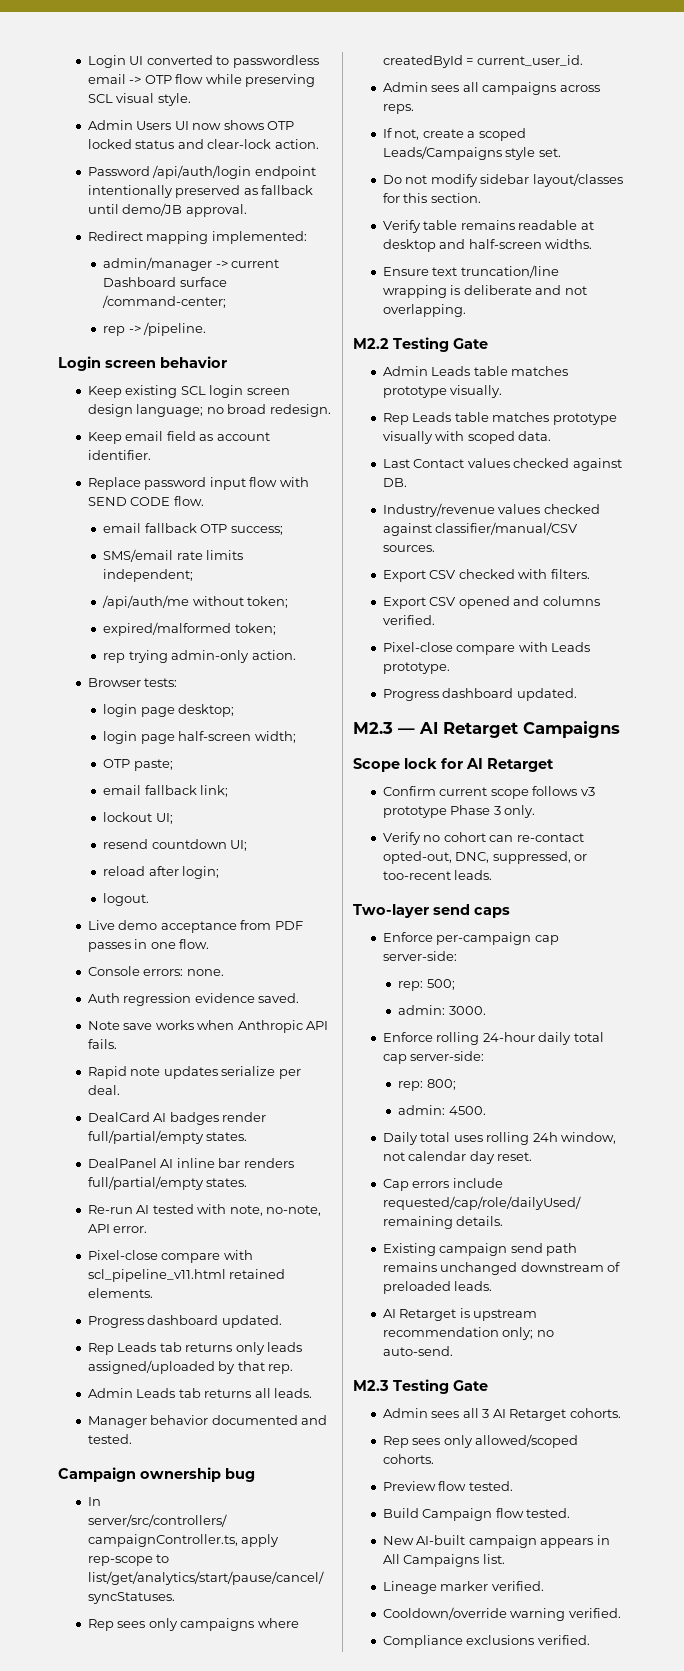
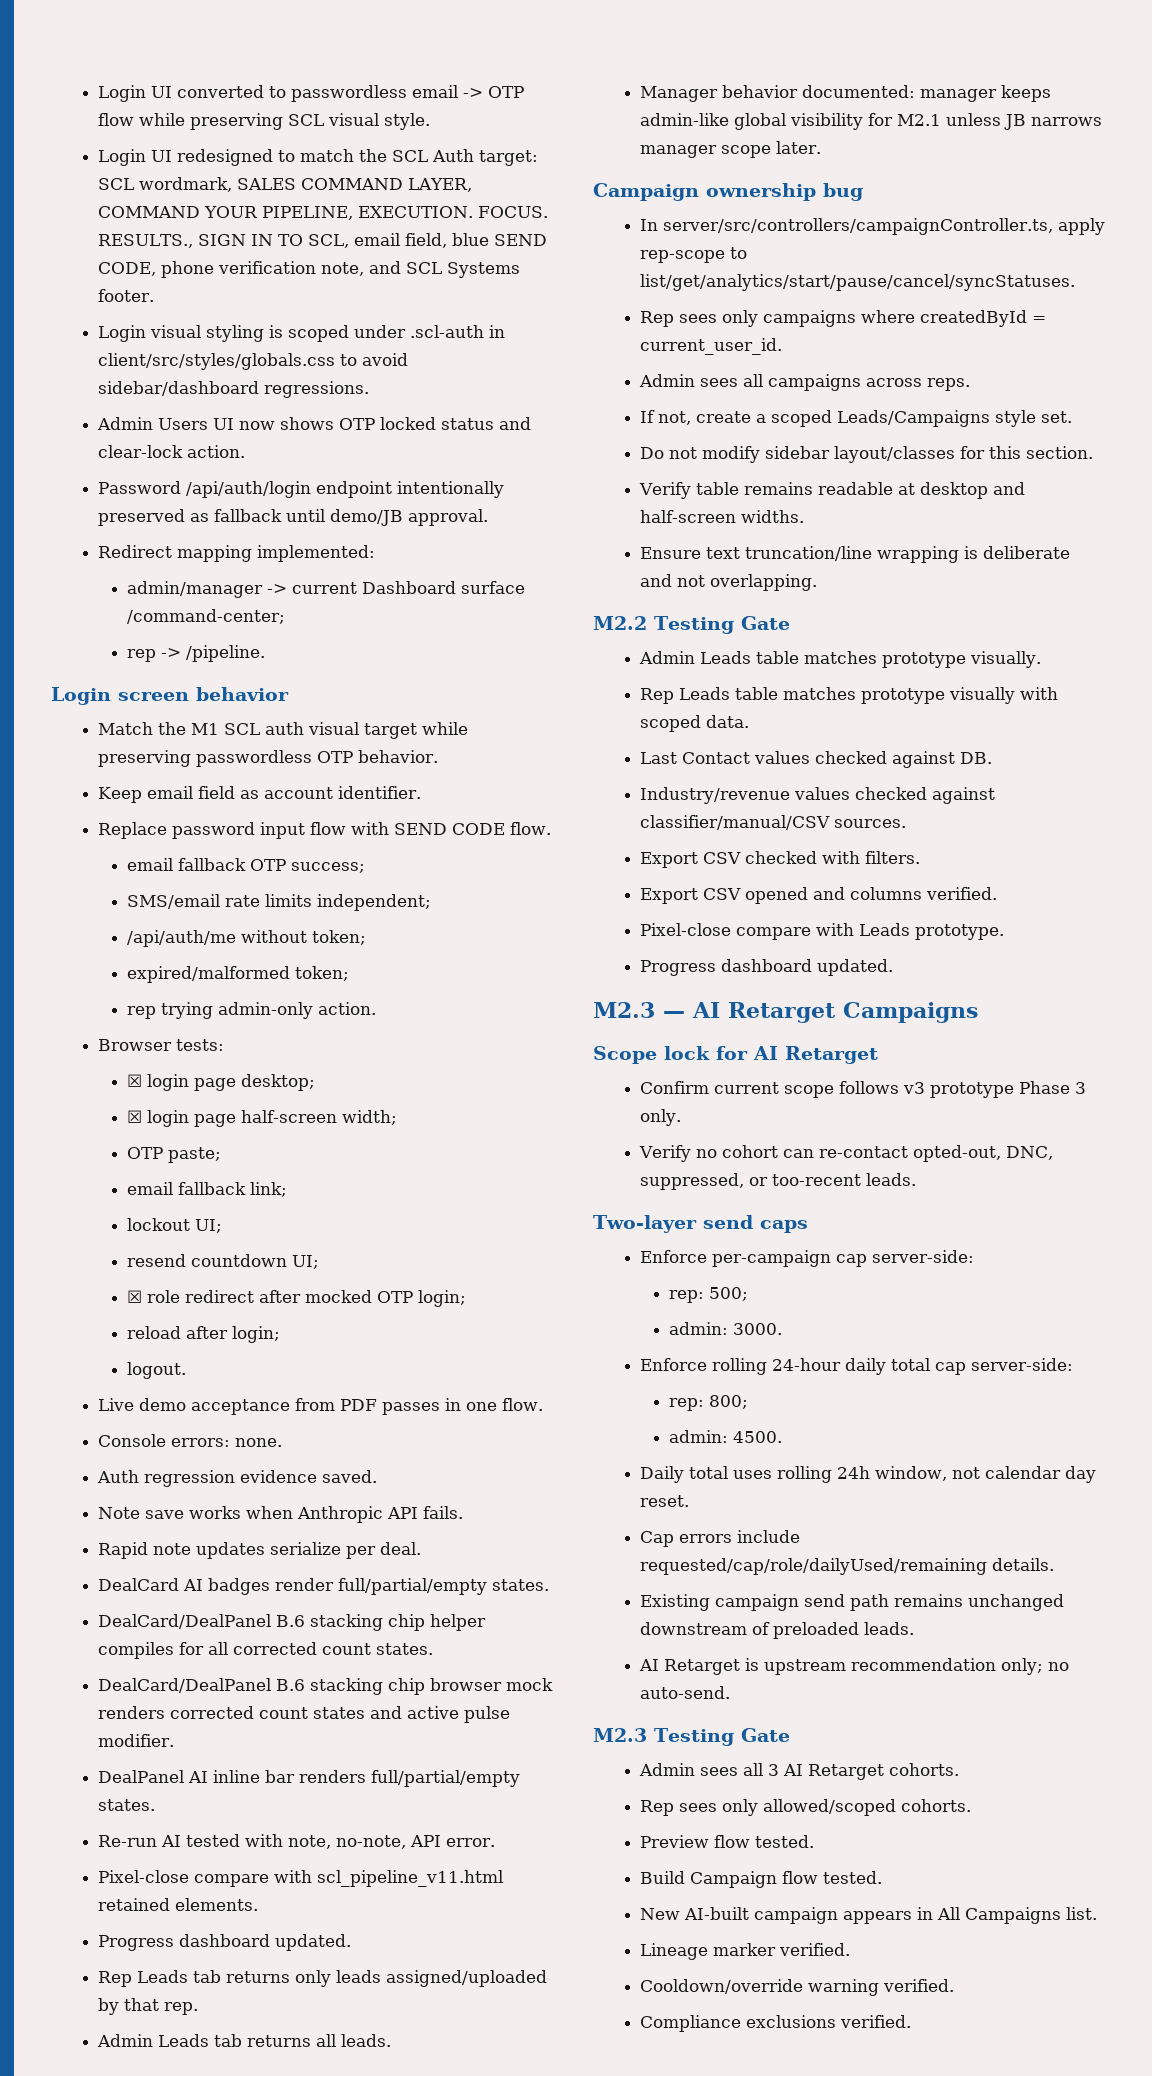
(191, 99) none -> [97,149,538,166] [97,177,472,192] [97,206,548,220] [97,233,547,248] [97,261,520,278] [97,289,154,302] [97,325,505,342] [97,353,408,370] [97,381,369,398] // Login UI redesigned to match the SCL Auth target: SCL wordmark, SALES COMMAND LAYER, COMMAND YOUR PIPELINE, EXECUTION. FOCUS. RESULTS., SIGN IN TO SCL, email field, blue SEND CODE, phone verification note, and SCL Systems footer. // Login visual styling is scoped under .scl-auth in client/src/styles/globals.css to avoid sidebar/dashboard regressions.
[87,385,290,398] [87,404,331,417] Keep existing SCL login screen design language; no broad redesign. -> [97,722,468,739] [97,750,438,767] Match the M1 SCL auth visual target while preserving passwordless OTP behavior.
(178, 682) none -> [126,1074,142,1087] ☒
(235, 710) none -> [126,1110,142,1123] ☒
(248, 845) none -> [126,1290,466,1307] // ☒ role redirect after mocked OTP login;
(248, 1136) none -> [97,1614,486,1631] [97,1642,433,1659] [97,1678,553,1695] [97,1706,510,1723] [97,1734,174,1747] // DealCard/DealPanel B.6 stacking chip helper compiles for all corrected count states. // DealCard/DealPanel B.6 stacking chip browser mock renders corrected count states and active pulse modifier.
[211,1415,328,1425] [87,1434,132,1444] documented and tested. -> [801,85,1051,102] [639,113,1102,130] [639,141,821,158] documented: manager keeps admin-like global visibility for M2.1 unless JB narrows manager scope later.

